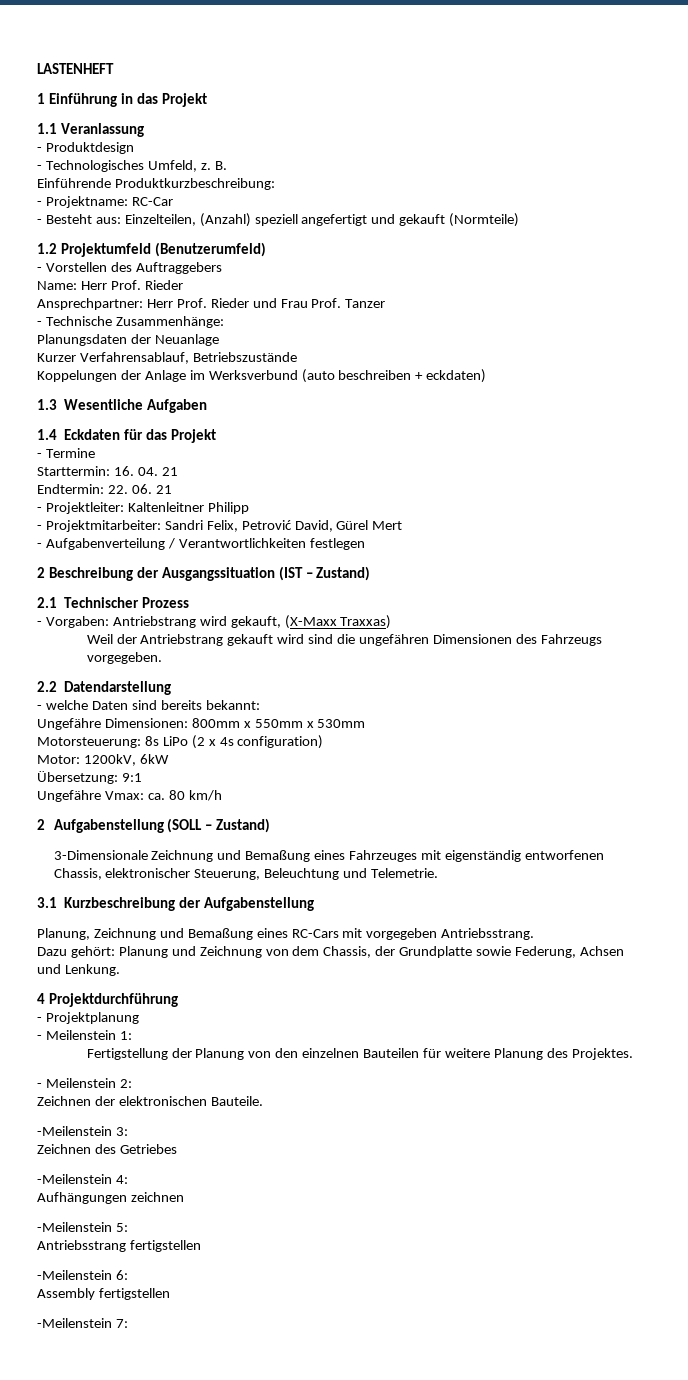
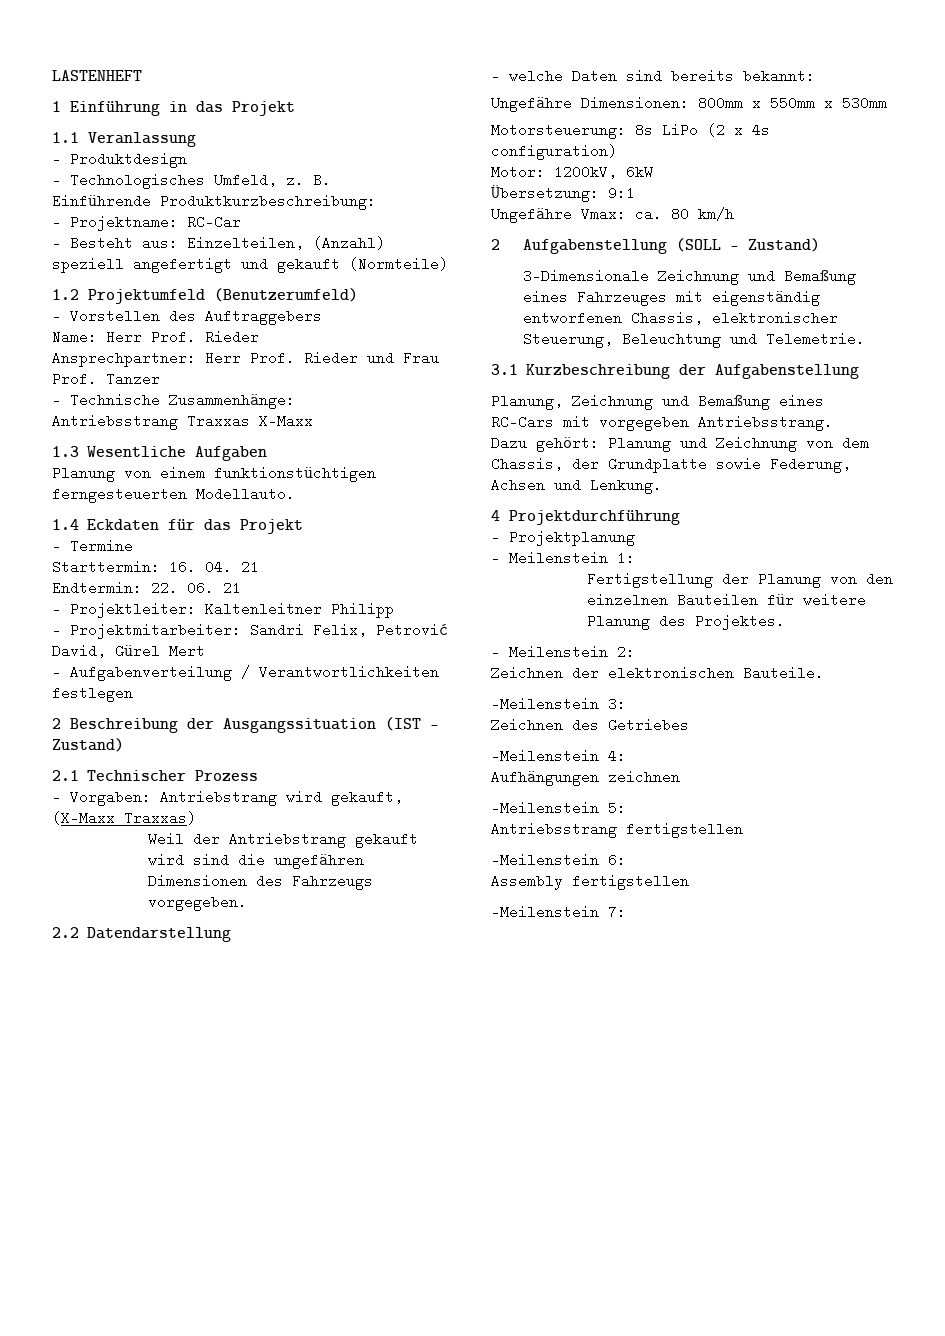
[37,334,219,346] [37,352,297,364] [37,369,487,383] [37,399,208,413] Planungsdaten der Neuanlage // Kurzer Verfahrensablauf, Betriebszustände // Koppelungen der Anlage im Werksverbund (auto beschreiben + eckdaten) // 1.3 Wesentliche Aufgaben -> [52,414,313,430] [52,446,268,461] [52,466,376,482] [52,487,295,503] Antriebsstrang Traxxas X-Maxx // 1.3 Wesentliche Aufgaben // Planung von einem funktionstüchtigen ferngesteuerten Modellauto.

